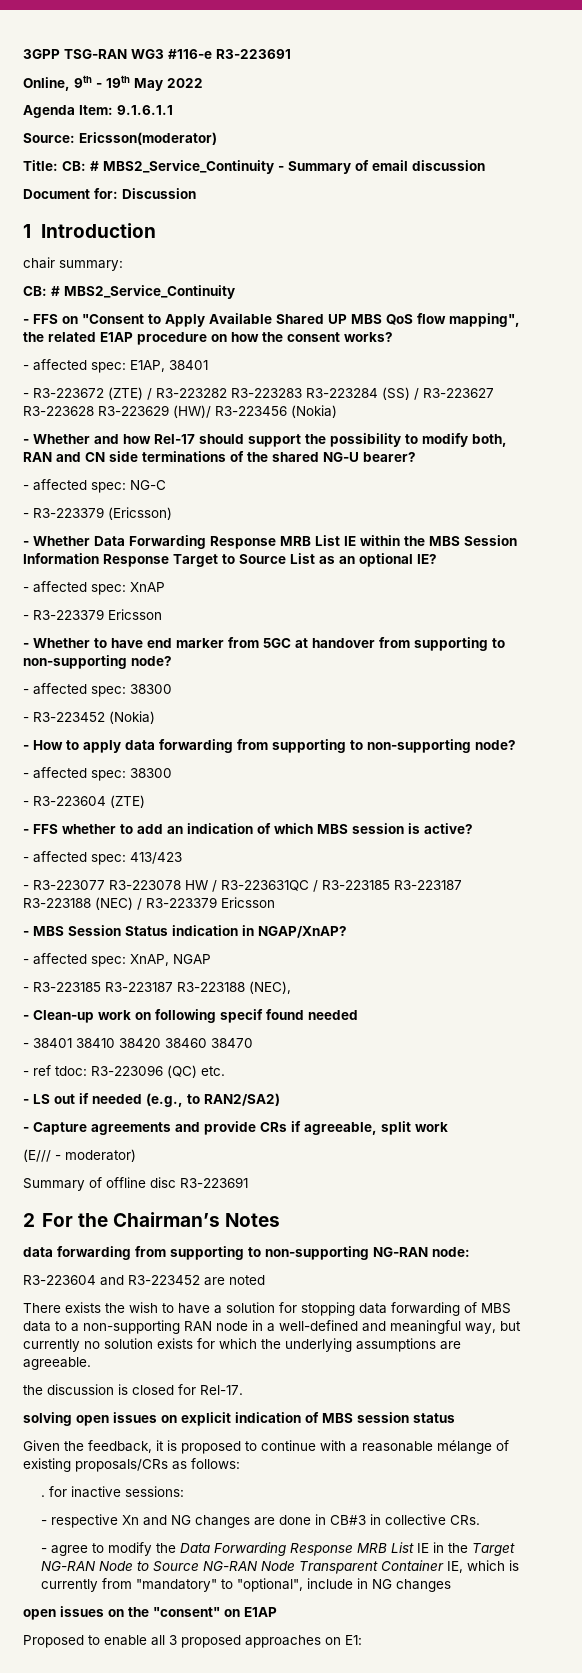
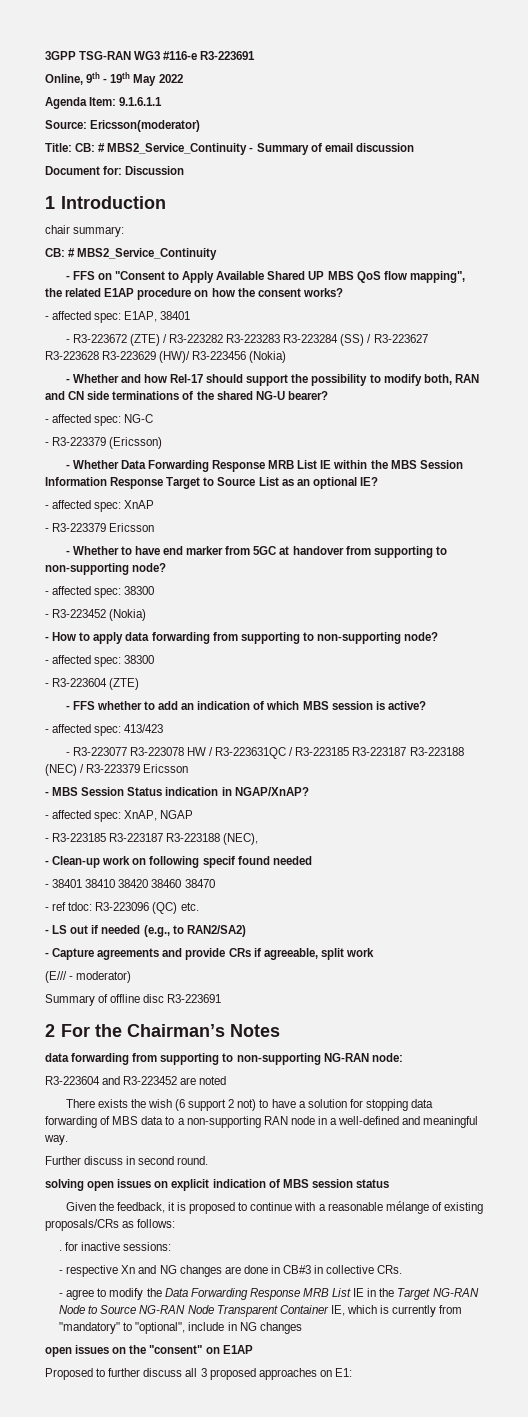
(158, 1307) none -> [174,1099,257,1111] (6 support 2 not)
[465,1321,521,1334] [23,1338,461,1352] [23,1357,91,1370] [23,1384,243,1395] way, but currently no solution exists for which the underlying assumptions are agreeable. // the discussion is closed for Rel-17. -> [44,1135,68,1145] [45,1156,209,1165] way. // Further discuss in second round.
[104,1635,147,1646] enable -> [108,1368,183,1377] further discuss

